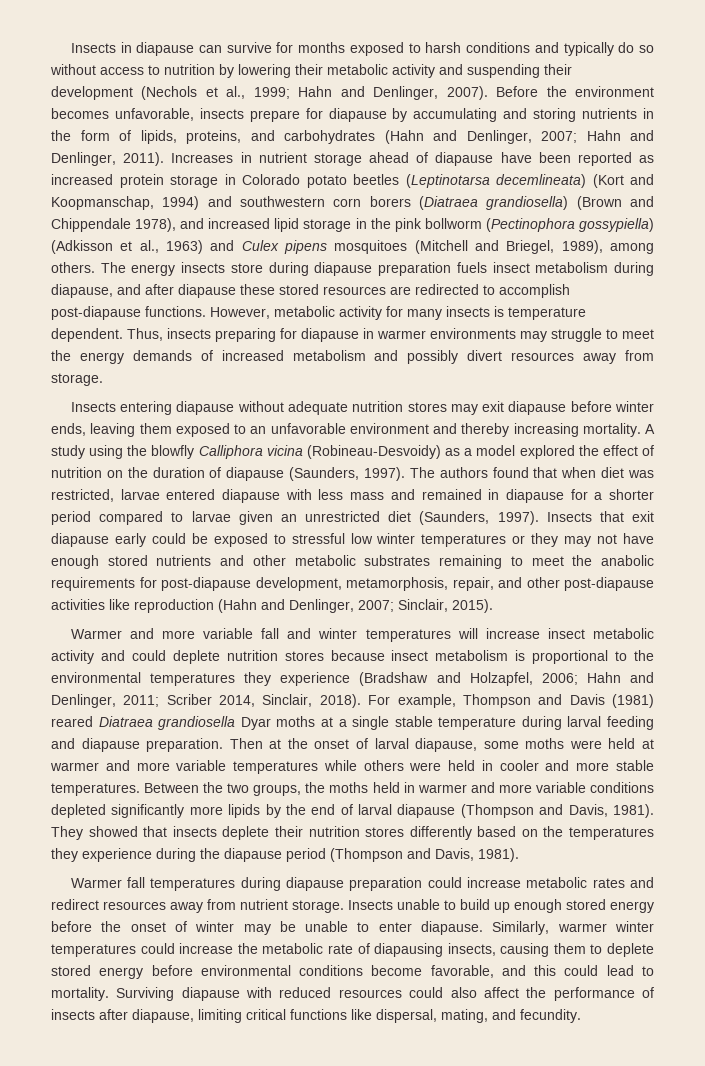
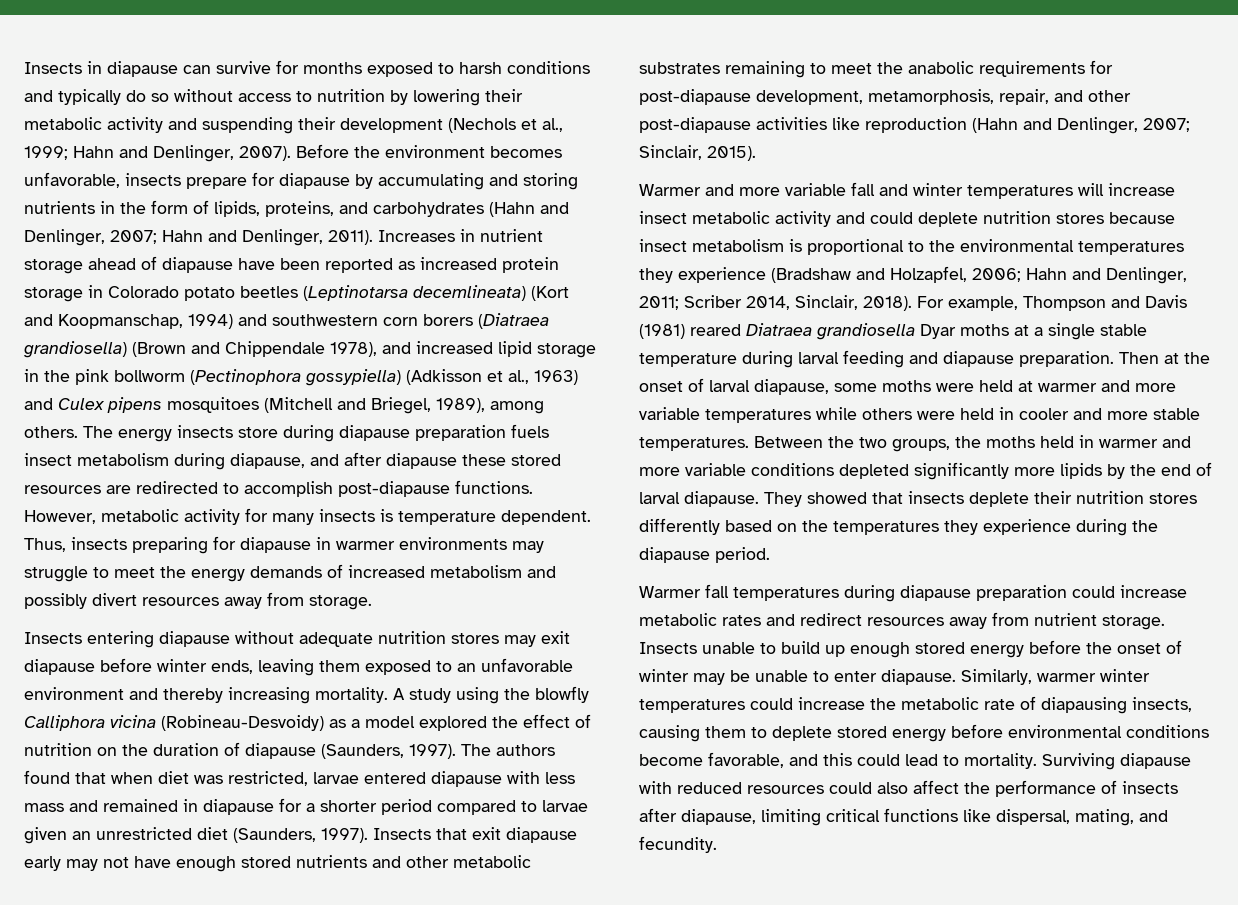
[151,533,559,547] could be exposed to stressful low winter temperatures or they -> (61, 863) none
[397,804,654,818] diapause (Thompson and Davis, 1981). -> [684,491,759,507] diapause.
[286,848,519,862] period (Thompson and Davis, 1981). -> [715,547,770,563] period.

